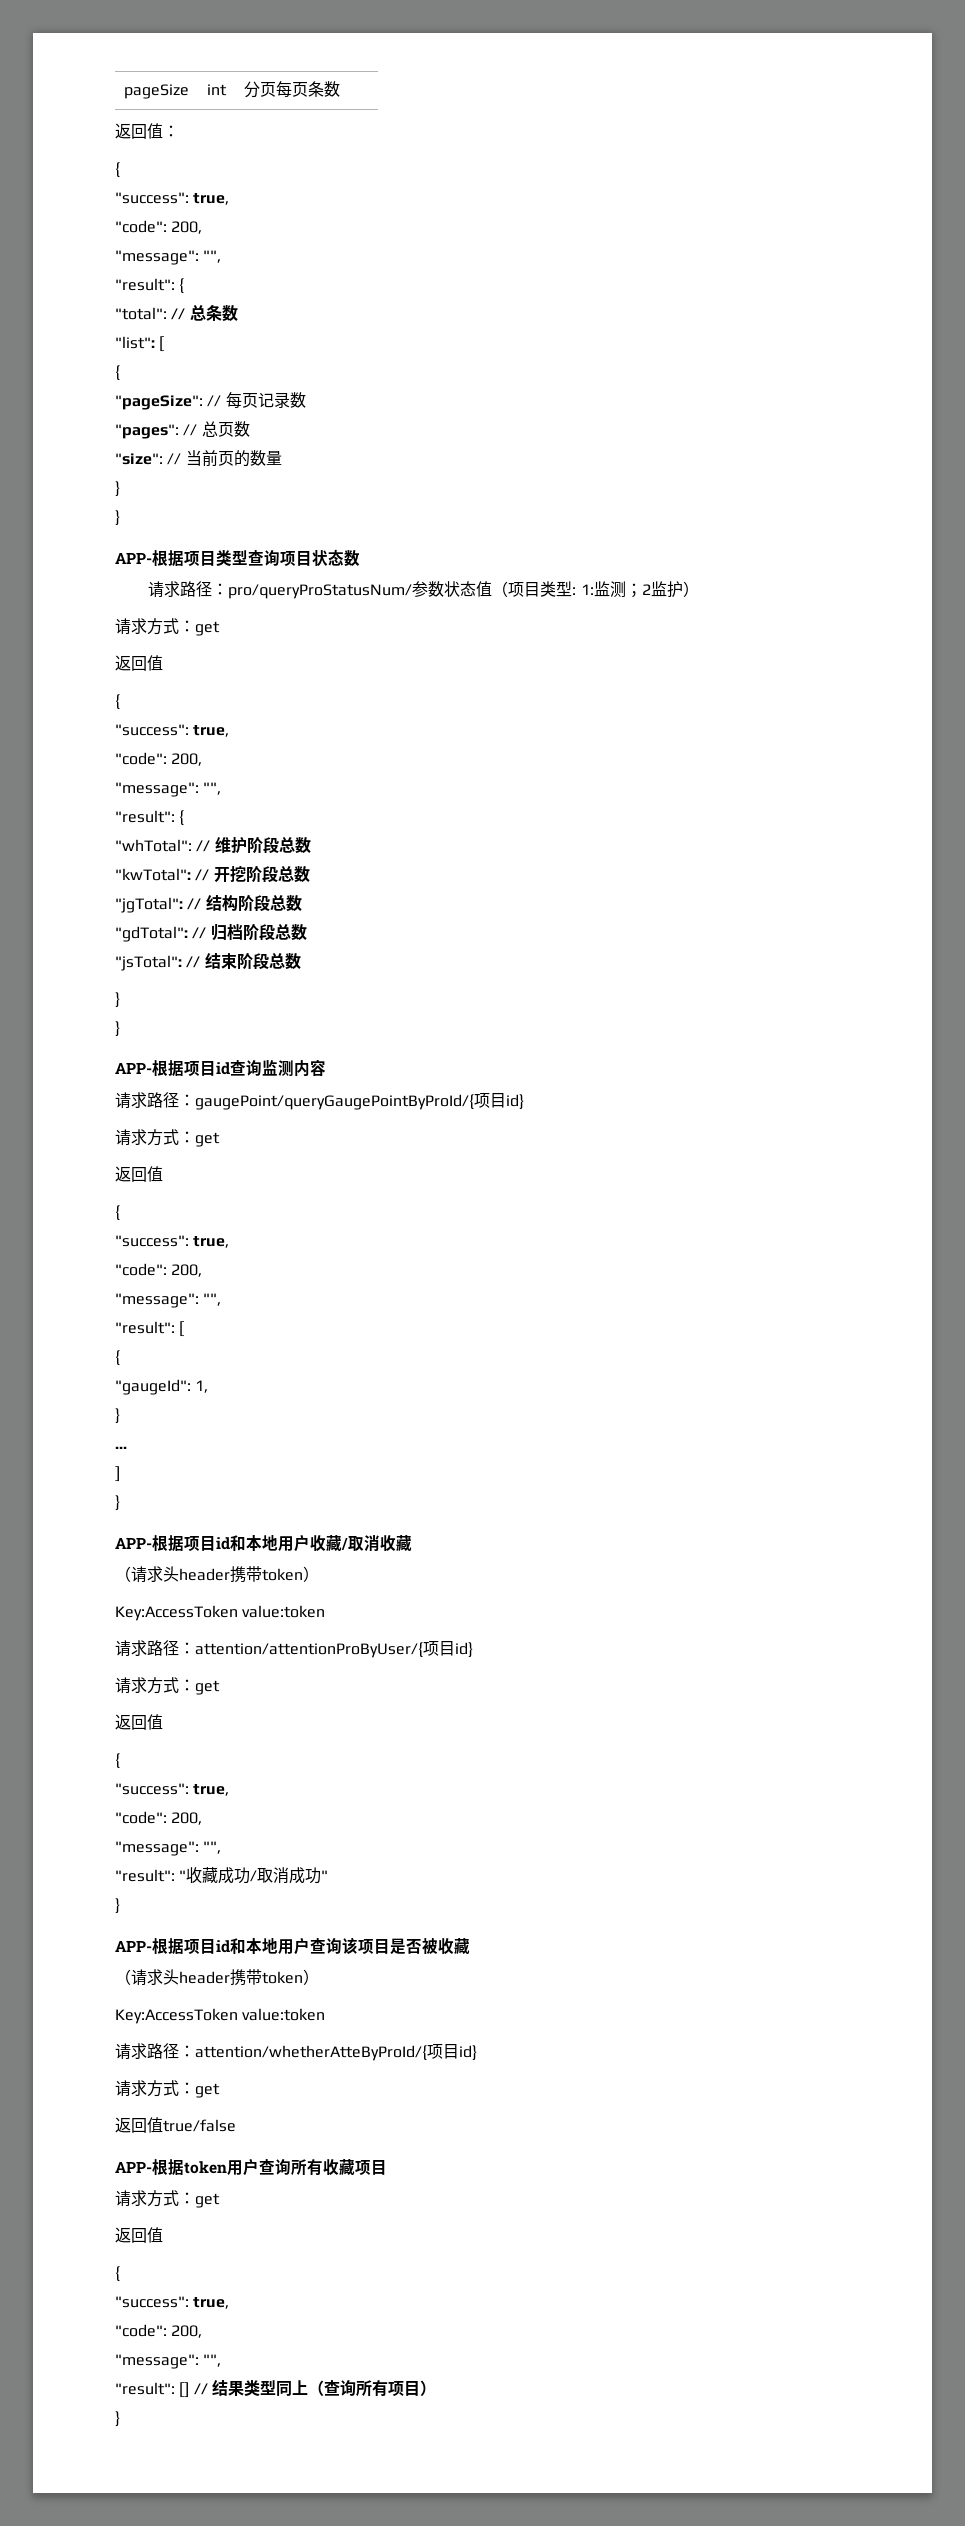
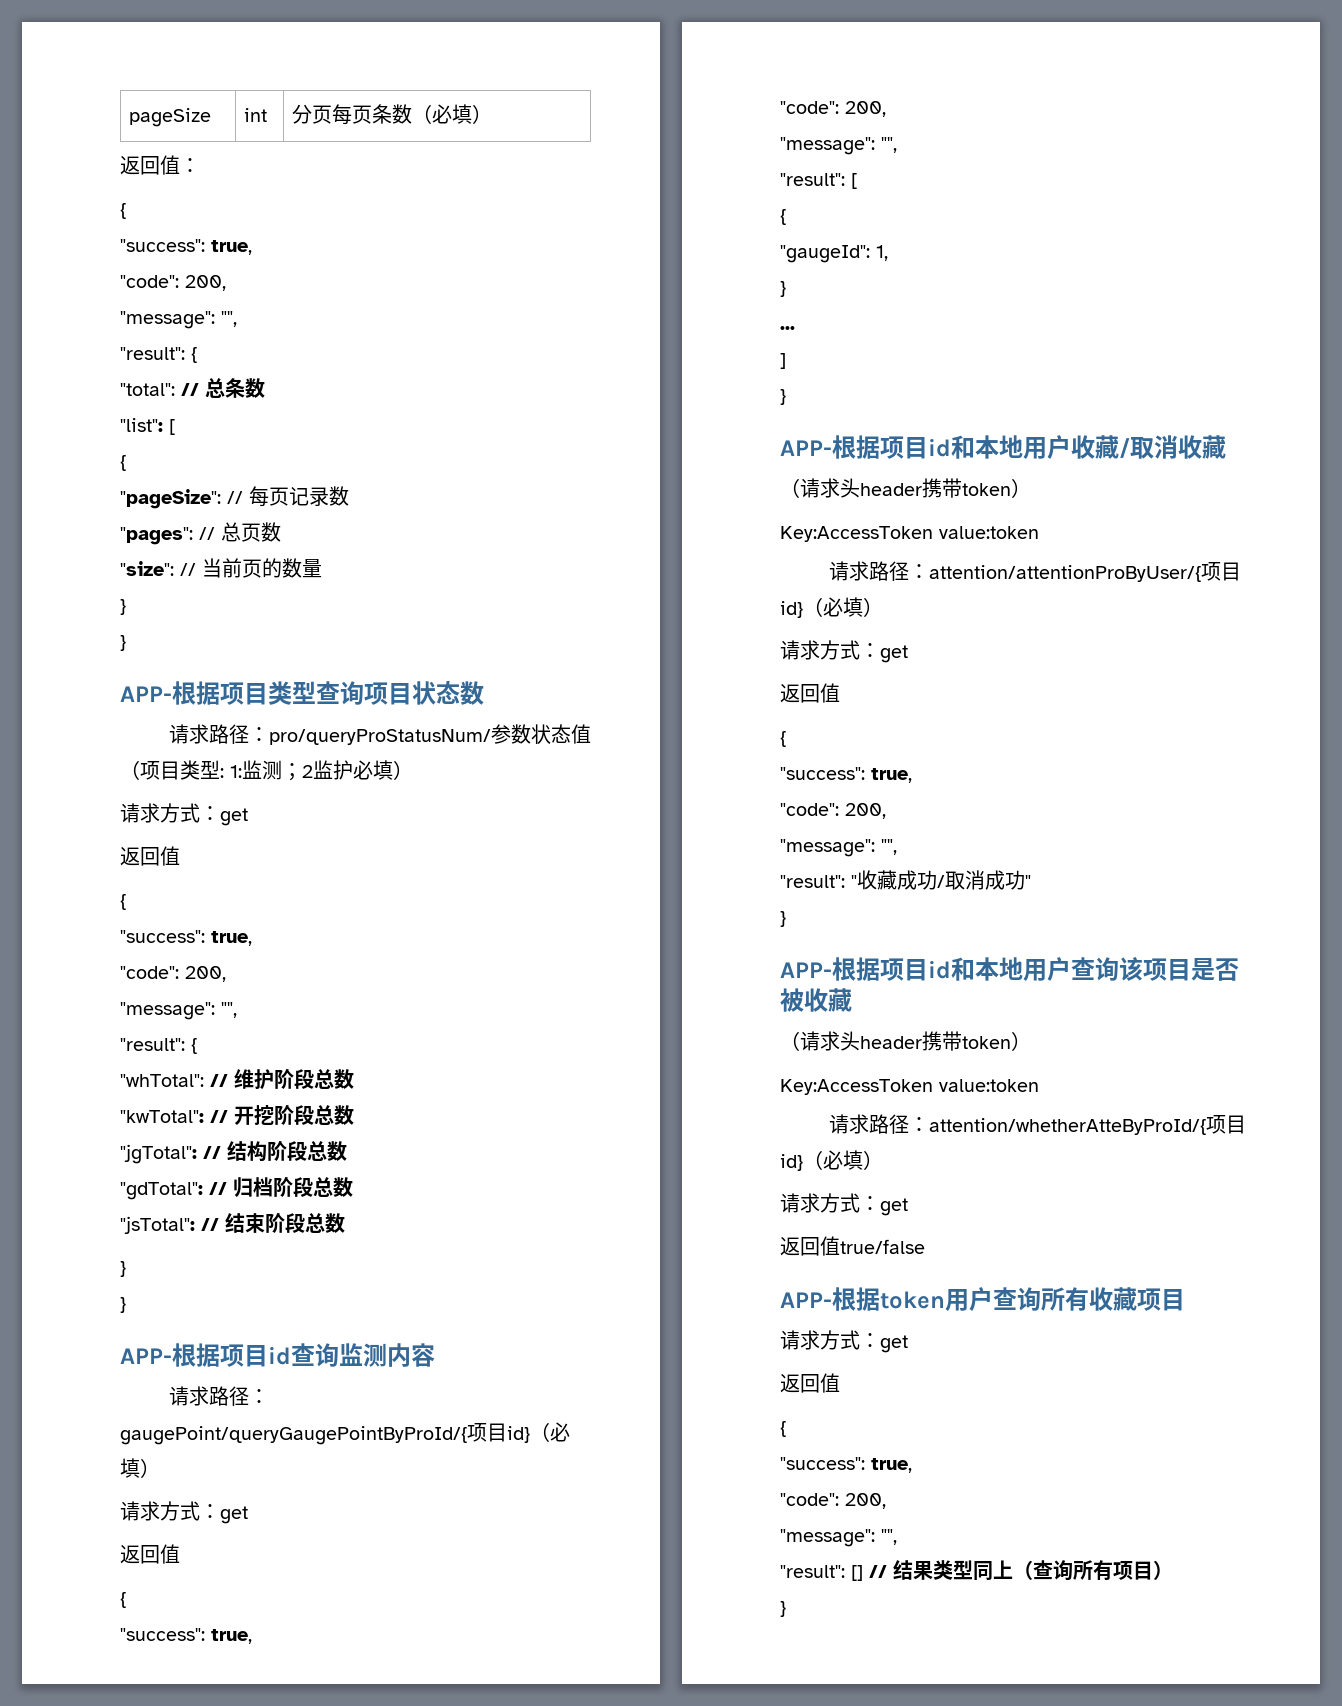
(340, 89) none -> [411,104,492,124] （必填）
(683, 589) none -> [353,760,393,780] 必填
(524, 1102) none -> [530,1422,570,1442] [120,1458,160,1478] （必填）
(473, 1650) none -> [803,597,883,617] （必填）
(477, 2053) none -> [803,1150,883,1170] （必填）

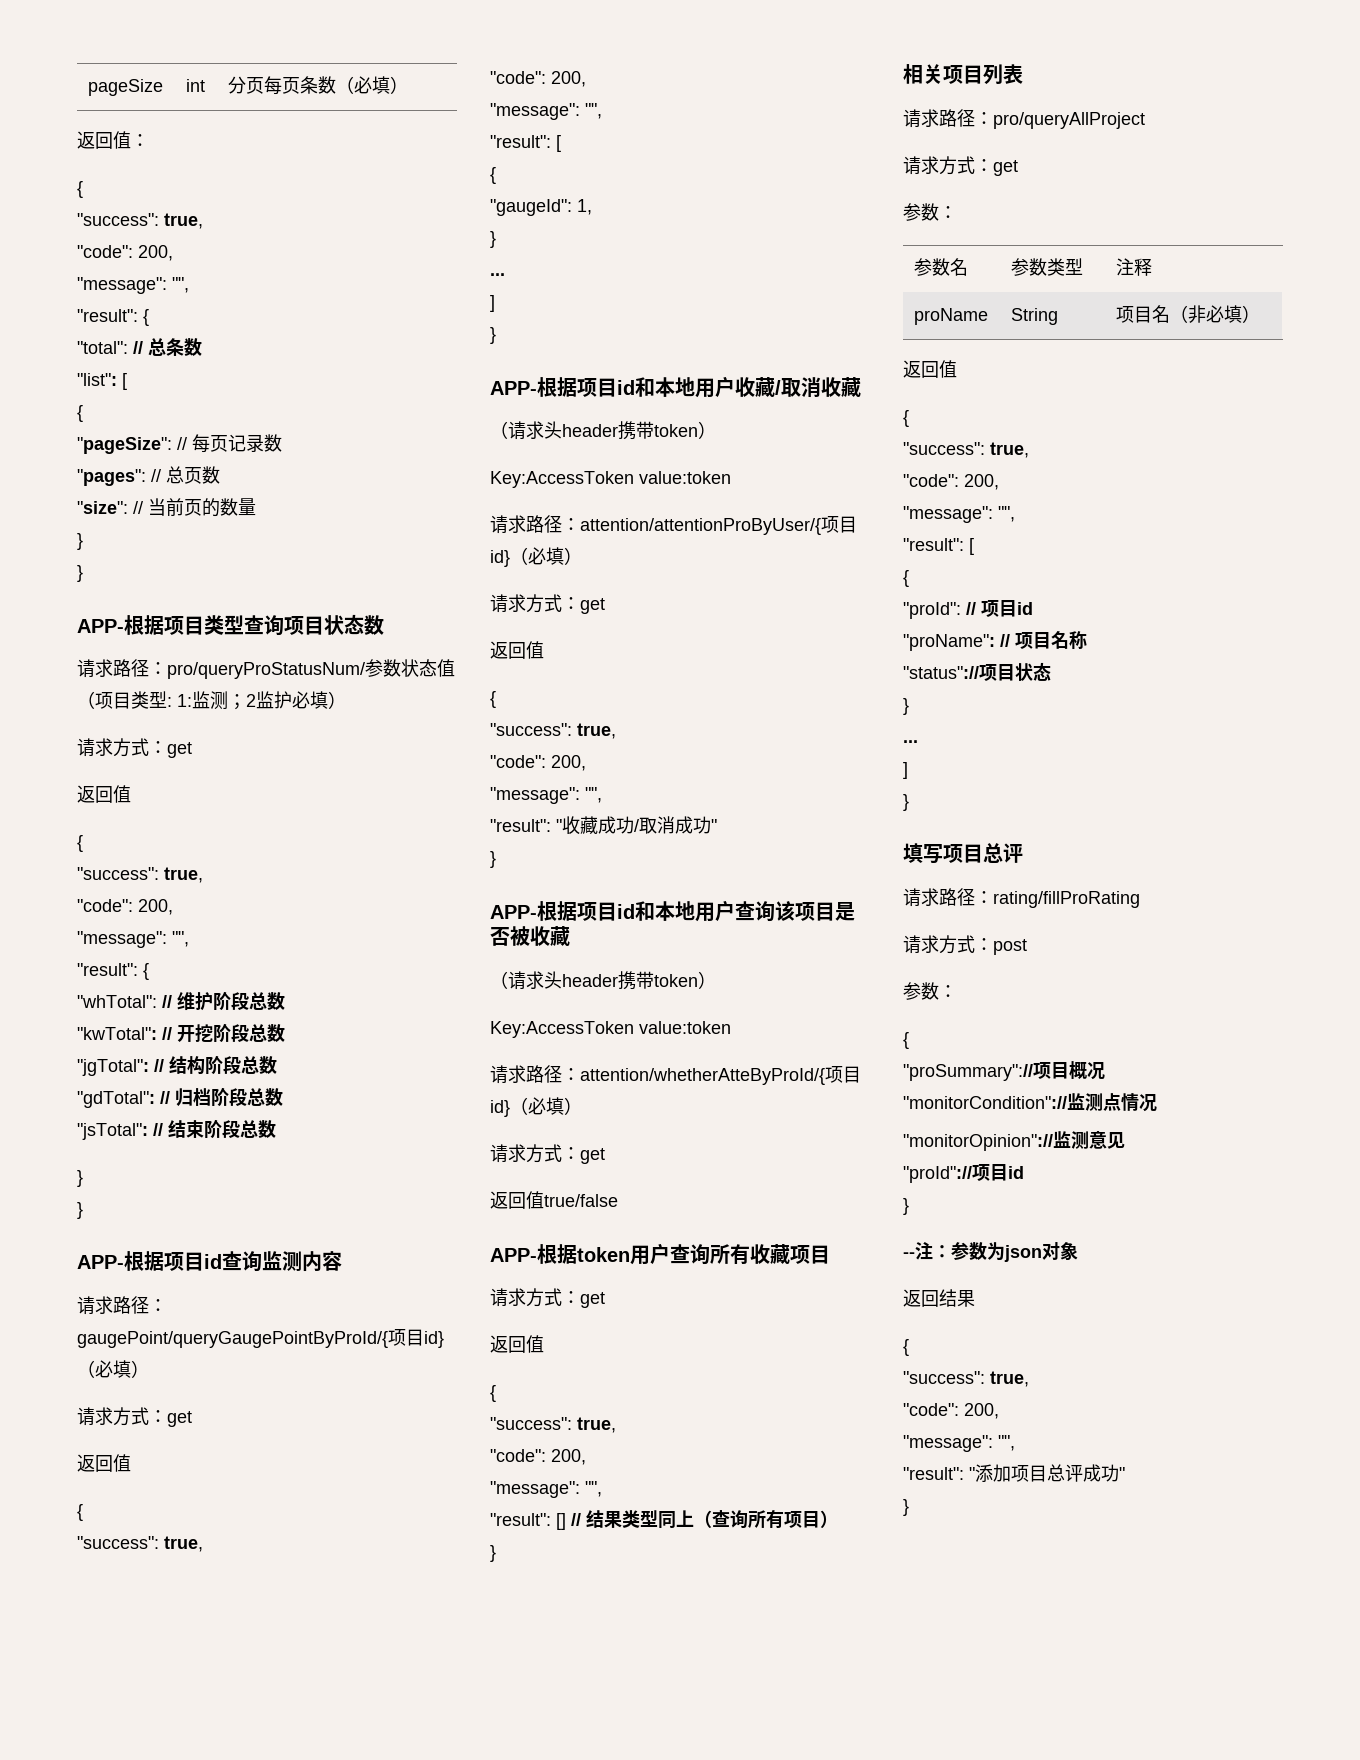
(786, 1609) none -> [903,64,1023,85] [903,109,1145,129] [903,156,1018,176] [903,203,957,221] [914,258,969,276] [1011,258,1084,276] [1116,258,1153,276] [914,308,989,325] [1011,308,1059,325] [1116,305,1261,323] [903,360,957,378] [903,410,909,427] [903,442,1029,458] [903,474,999,490] [903,506,1015,523] [903,538,974,555] [903,570,909,587] [903,600,1033,619] [903,631,1087,651] [903,662,1051,681] [903,698,909,715] [903,740,918,743] [903,762,908,779] [903,794,909,811] [903,843,1023,864] [903,888,1140,908] [903,935,1027,955] [903,982,957,1000] [903,1032,909,1049] [903,1061,1105,1081] [903,1093,1157,1112] [903,1131,1125,1151] [903,1164,1024,1183] [903,1198,909,1215] [903,1242,1078,1262] [903,1289,975,1307] [903,1339,909,1356] [903,1371,1029,1387] [903,1403,999,1419] [903,1435,1015,1452] [903,1464,1125,1482] [903,1499,909,1516] // 相关项目列表 // 请求路径：pro/queryAllProject // 请求方式：get // 参数： // 参数名 | 参数类型 | 注释 // proName | String | 项目名（非必填） // 返回值 // { // "success": true, // "code": 200, // "message": "", // "result": [ // { // "proId": // 项目id // "proName": // 项目名称 // "status"://项目状态 // } // ... // ] // } // 填写项目总评 // 请求路径：rating/fillProRating // 请求方式：post // 参数： // { // "proSummary"://项目概况 // "monitorCondition"://监测点情况 // "monitorOpinion"://监测意见 // "proId"://项目id // } // --注：参数为json对象 // 返回结果 // { // "success": true, // "code": 200, // "message": "", // "result": "添加项目总评成功" // }

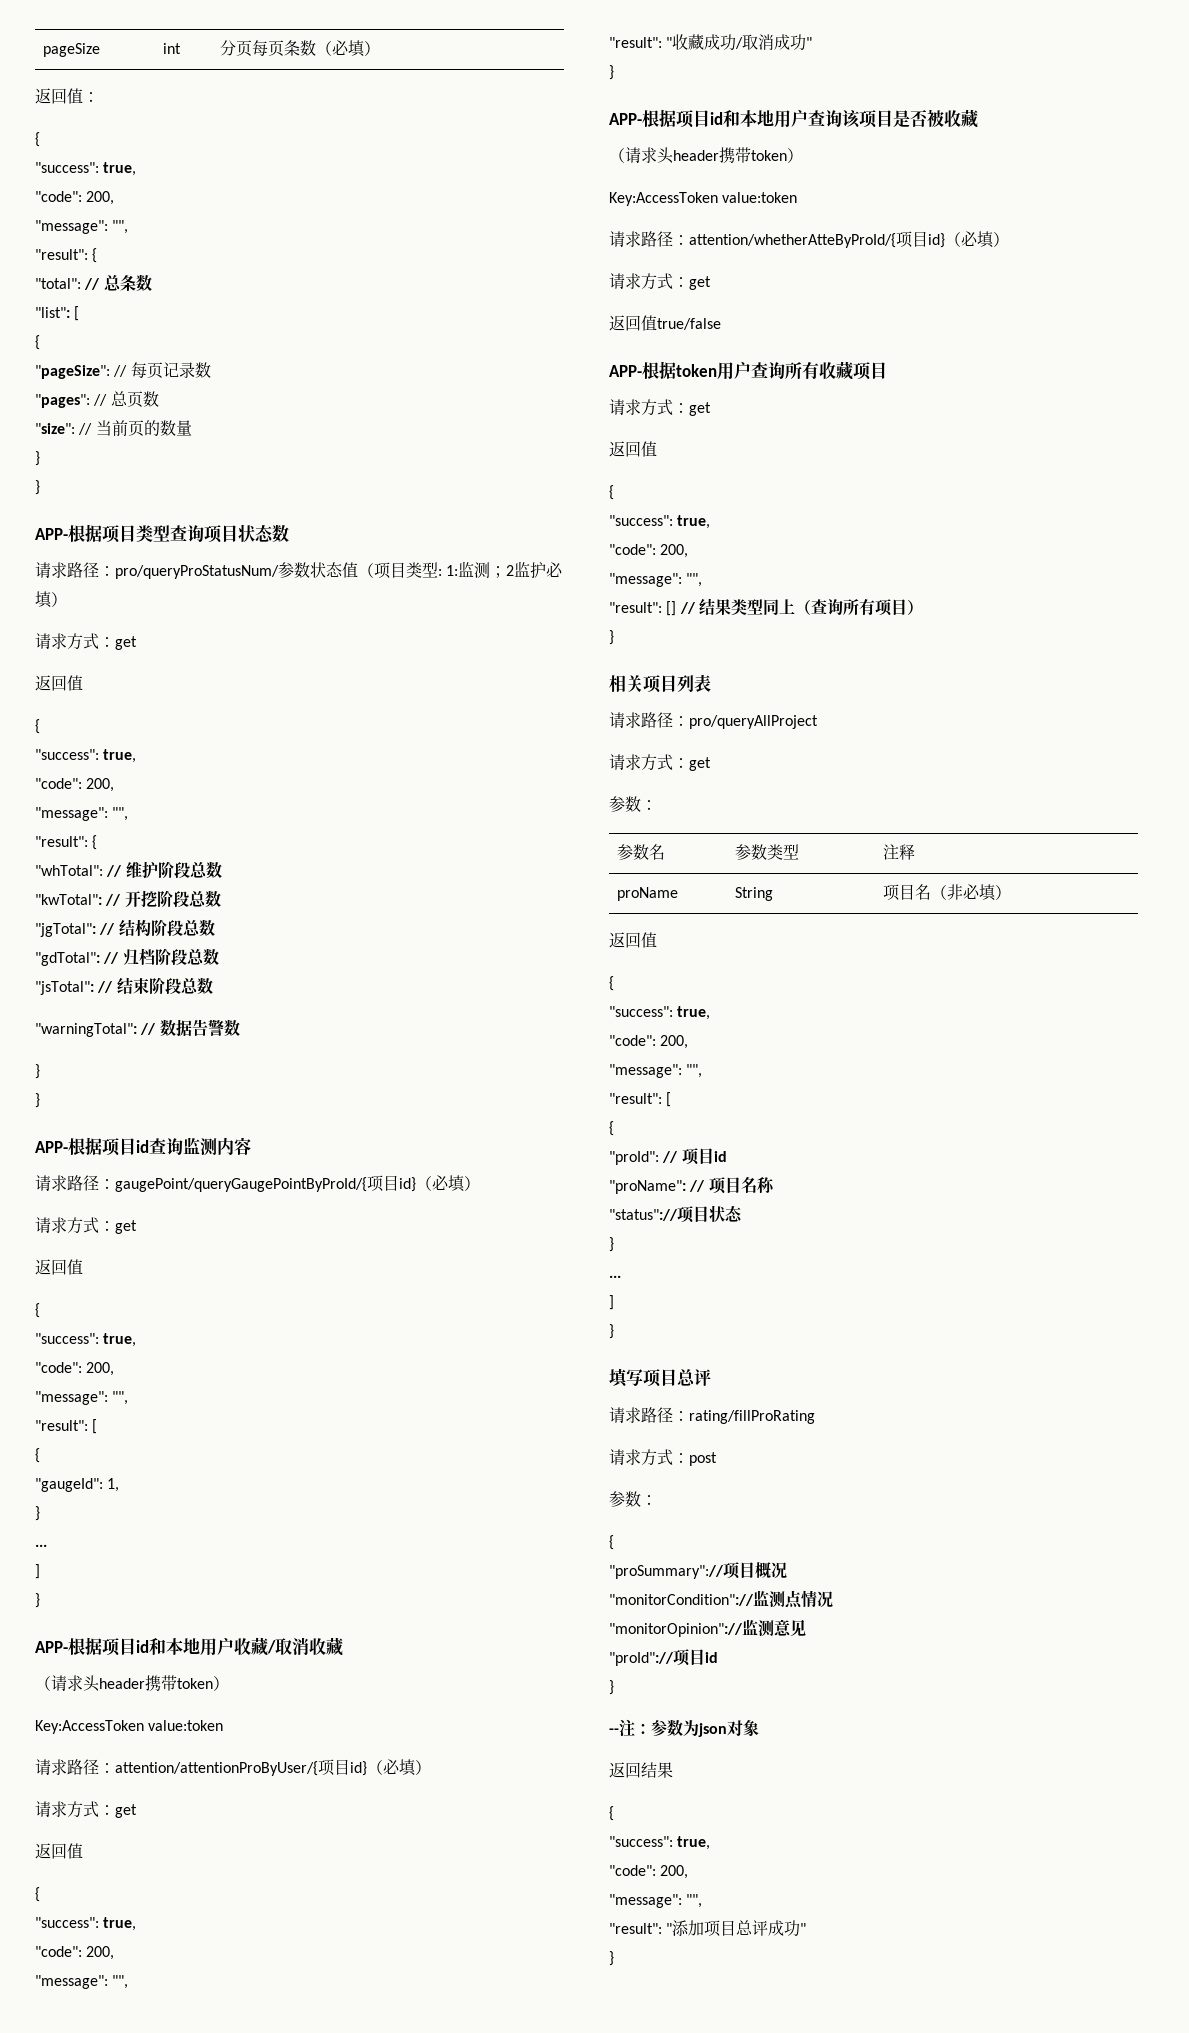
(276, 1129) none -> [35,1019,240,1037] // "warningTotal": // 数据告警数

